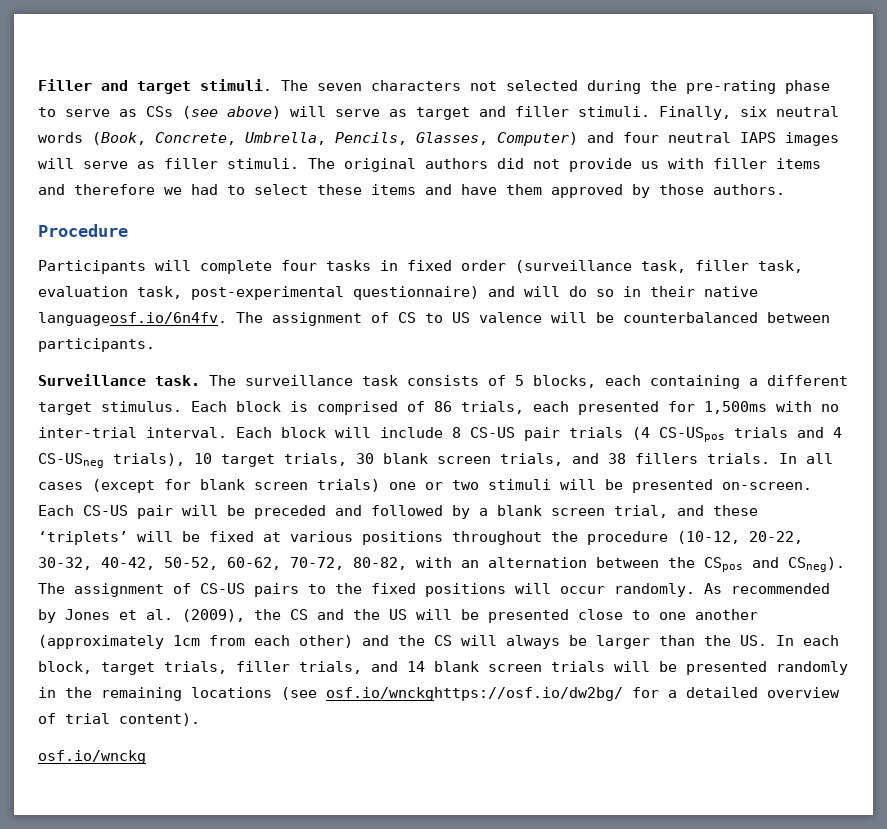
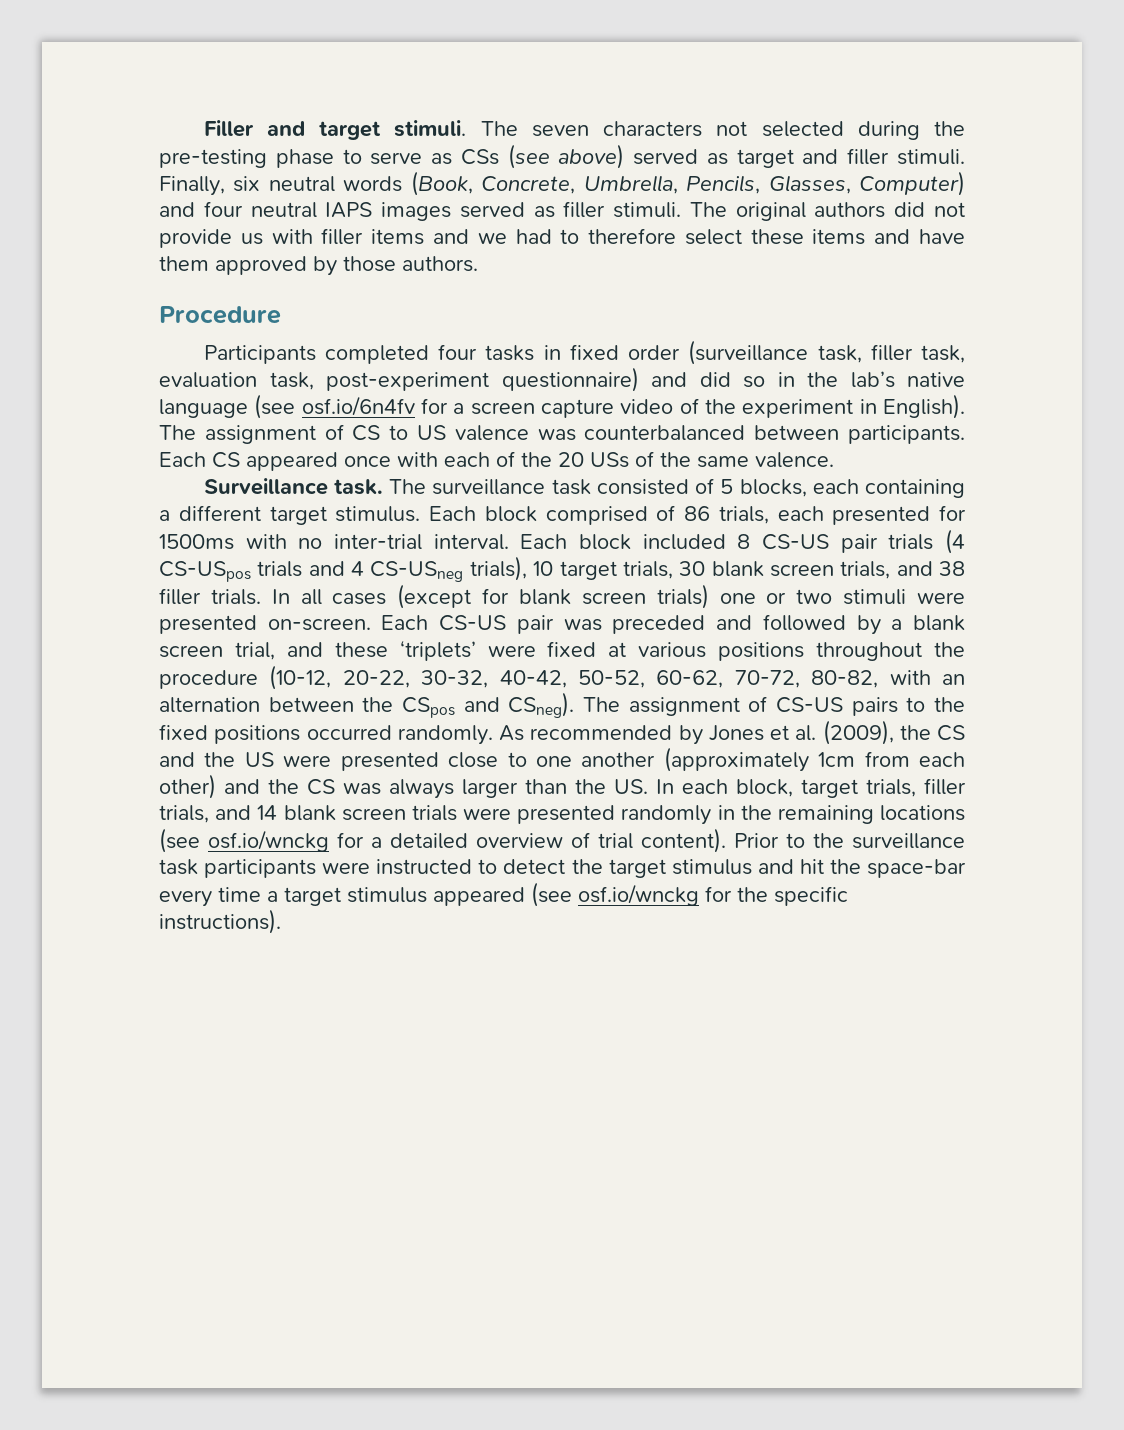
[686,80,776,94] pre-rating -> [159,149,267,168] pre-testing
[290,106,380,117] will serve -> [633,149,699,165] served
[38,158,128,169] will serve -> [459,202,525,218] served
[74,184,155,195] therefore -> (469, 236) none
(245, 190) none -> [588,228,677,244] therefore
[155,260,272,274] will complete -> [324,345,429,364] completed
[191,286,344,300] post-experimental -> [326,372,489,391] post-experiment
[524,286,758,297] [38,312,227,326] will do so in their native languageosf.io/6n4fv. -> [699,371,965,388] [159,394,966,419] did so in the lab’s native language (see osf.io/6n4fv for a screen capture video of the experiment in English).
[551,312,614,323] will be -> [537,429,576,441] was
(155, 345) none -> [159,451,834,471] Each CS appeared once with each of the 20 USs of the same valence.
[407,375,479,386] consists -> [596,479,689,495] consisted
[290,401,308,412] is -> (537, 514) none
[704,401,767,414] 1,500ms -> [159,534,234,550] 1500ms
[335,427,443,438] will include -> [642,534,726,550] included
[635,453,698,464] fillers -> [159,588,201,605] filler
[560,479,623,490] will be -> [917,592,966,604] were
[182,505,245,516] will be -> [563,619,602,631] was
[137,531,200,542] will be -> [487,645,536,657] were
[515,583,605,594] will occur -> [306,725,392,740] occurred
[416,609,479,620] will be -> [283,755,332,767] were
[461,635,587,649] will always be -> [343,779,454,799] was always
[614,661,677,672] will be -> [463,808,511,820] were
[326,687,623,701] osf.io/wnckghttps://osf.io/dw2bg/ -> [208,830,329,852] osf.io/wnckg
[38,750,146,764] // osf.io/wnckg -> [734,833,965,849] [159,859,967,878] [159,882,848,907] [159,909,281,934] Prior to the surveillance task participants were instructed to detect the target stimulus and hit the space-bar every time a target stimulus appeared (see osf.io/wnckg for the specific instructions).

